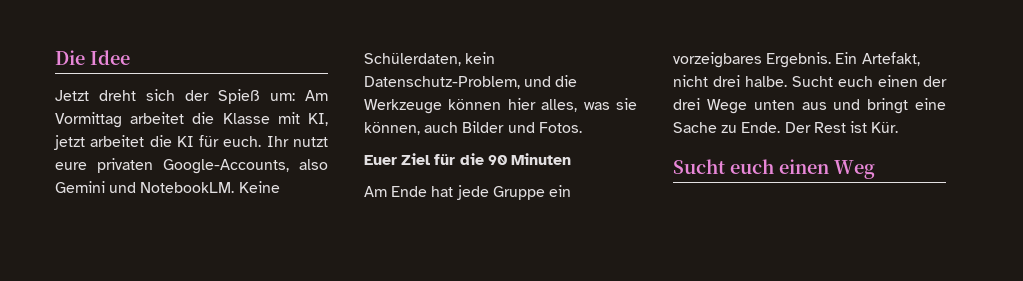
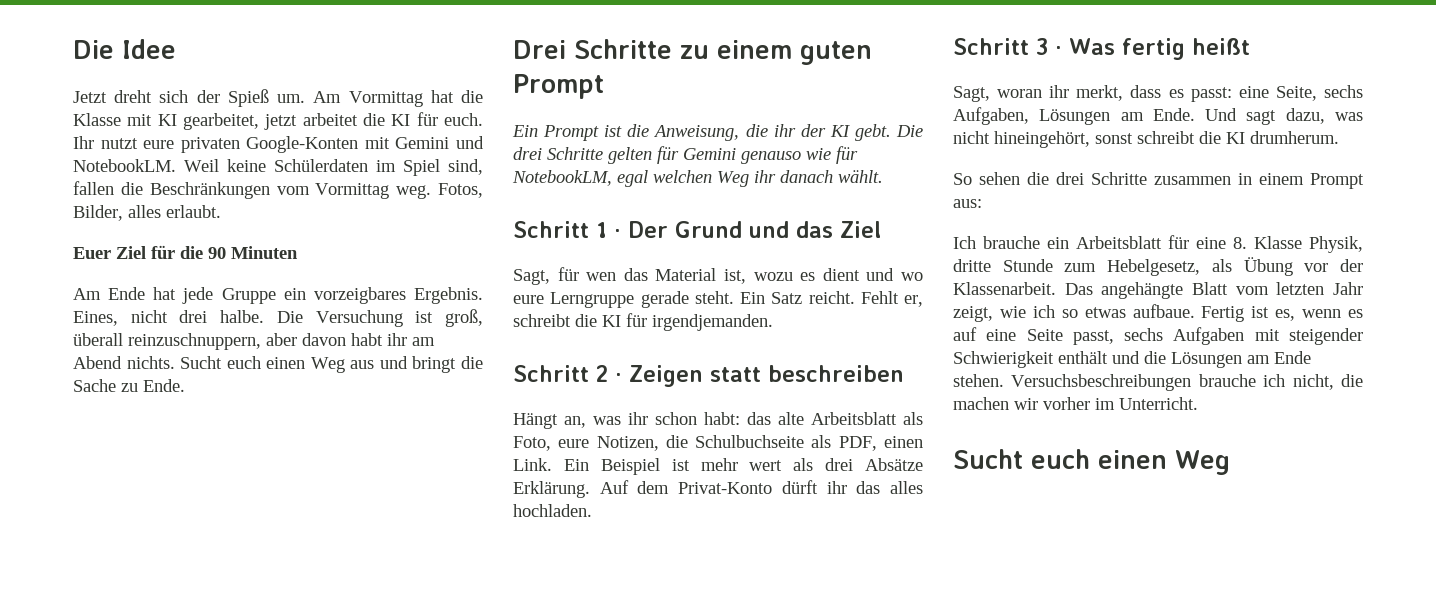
[270,93,295,101] um: -> [277,94,306,103] um.
[130,112,185,124] arbeitet -> [430,90,454,103] hat
[307,113,328,126] KI, -> [157,113,259,130] KI gearbeitet,
[163,159,328,174] Google-Accounts, also -> [246,136,390,153] Google-Konten mit
[238,181,280,193] [364,52,496,66] [364,75,578,89] [364,98,637,114] [364,121,582,135] Keine Schülerdaten, kein Datenschutz-Problem, und die Werkzeuge können hier alles, was sie können, auch Bilder und Fotos. -> [184,159,483,176] [73,181,483,199] [73,205,221,221] Weil keine Schülerdaten im Spiel sind, fallen die Beschränkungen vom Vormittag weg. Fotos, Bilder, alles erlaubt.
[835,52,920,66] Ein Artefakt, -> [73,311,118,326] Eines,
[792,75,947,87] [673,98,795,114] Sucht euch einen der drei Wege unten -> [276,309,484,327] [73,333,435,350] [73,356,345,373] Die Versuchung ist groß, überall reinzuschnuppern, aber davon habt ihr am Abend nichts. Sucht euch einen Weg
[915,98,946,110] eine -> [460,356,483,369] die
[784,121,899,133] Der Rest ist Kür. -> [513,39,872,65] [513,74,604,99] [512,124,923,141] [513,146,858,164] [512,170,883,187] [513,221,881,238] [513,267,923,285] [513,291,923,308] [513,313,773,331] [513,365,904,387] [513,412,923,429] [513,435,923,451] [513,458,923,475] [513,480,923,498] [513,504,592,517] [953,38,1250,60] [953,85,1363,102] [953,107,1363,125] [953,131,1339,148] [953,172,1364,189] [953,199,982,208] [953,235,1363,253] [953,257,1363,276] [953,282,1363,299] [953,304,1363,322] [953,327,1363,345] [953,351,1311,368] [953,374,1363,391] [953,397,1198,410] // Drei Schritte zu einem guten Prompt // Ein Prompt ist die Anweisung, die ihr der KI gebt. Die drei Schritte gelten für Gemini genauso wie für NotebookLM, egal welchen Weg ihr danach wählt. // Schritt 1 · Der Grund und das Ziel // Sagt, für wen das Material ist, wozu es dient und wo eure Lerngruppe gerade steht. Ein Satz reicht. Fehlt er, schreibt die KI für irgendjemanden. // Schritt 2 · Zeigen statt beschreiben // Hängt an, was ihr schon habt: das alte Arbeitsblatt als Foto, eure Notizen, die Schulbuchseite als PDF, einen Link. Ein Beispiel ist mehr wert als drei Absätze Erklärung. Auf dem Privat-Konto dürft ihr das alles hochladen. // Schritt 3 · Was fertig heißt // Sagt, woran ihr merkt, dass es passt: eine Seite, sechs Aufgaben, Lösungen am Ende. Und sagt dazu, was nicht hineingehört, sonst schreibt die KI drumherum. // So sehen die drei Schritte zusammen in einem Prompt aus: // Ich brauche ein Arbeitsblatt für eine 8. Klasse Physik, dritte Stunde zum Hebelgesetz, als Übung vor der Klassenarbeit. Das angehängte Blatt vom letzten Jahr zeigt, wie ich so etwas aufbaue. Fertig ist es, wenn es auf eine Seite passt, sechs Aufgaben mit steigender Schwierigkeit enthält und die Lösungen am Ende stehen. Versuchsbeschreibungen brauche ich nicht, die machen wir vorher im Unterricht.

